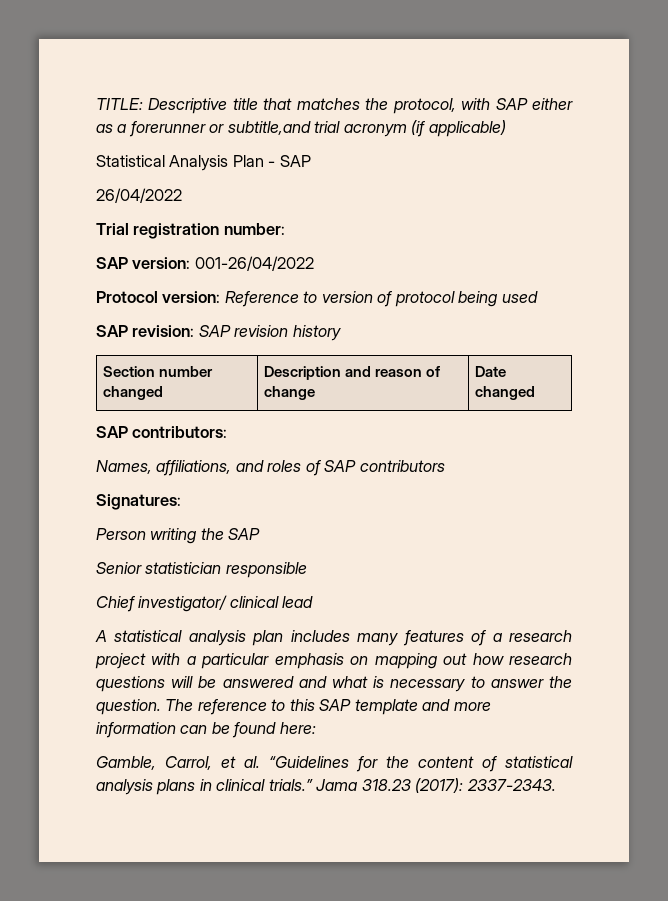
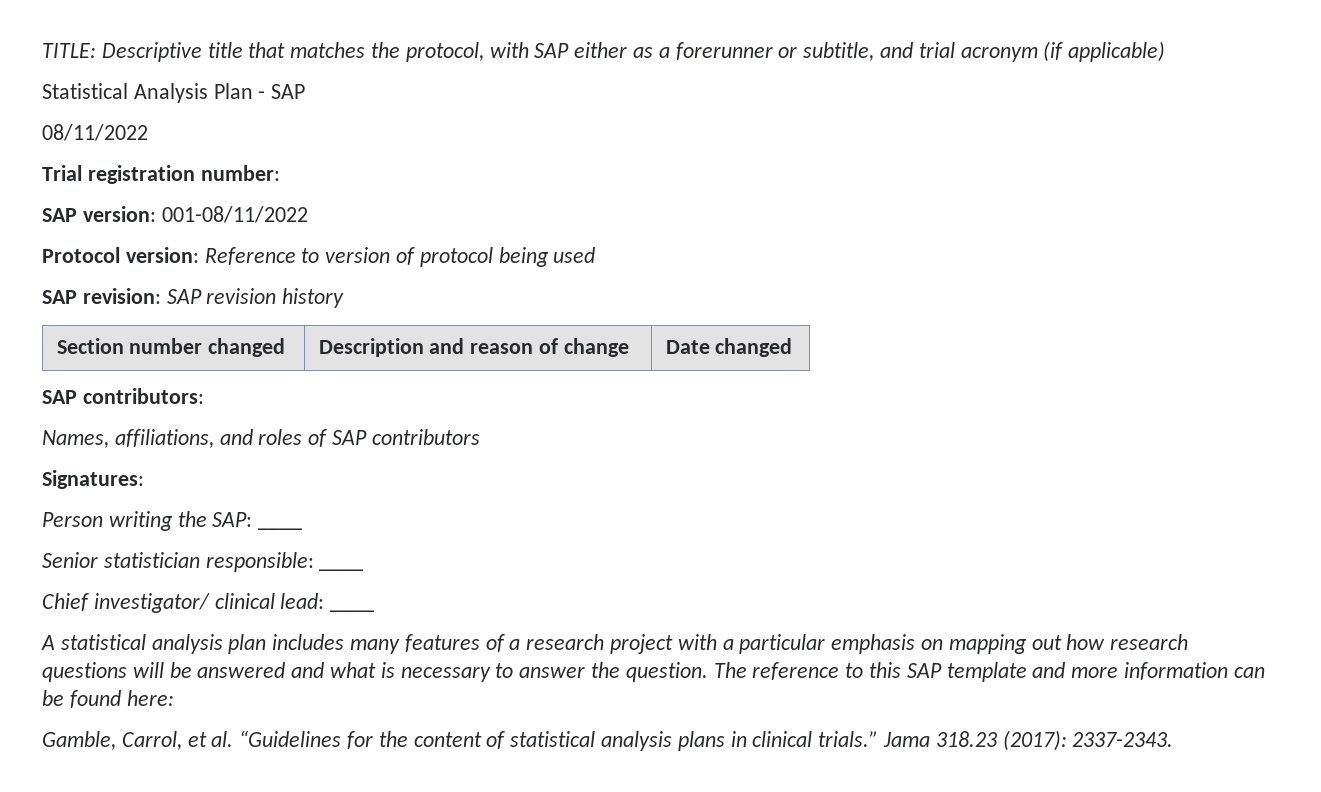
[227,121,311,135] subtitle,and -> [803,42,914,61] subtitle, and
[96,188,182,203] 26/04/2022 -> [42,124,148,141] 08/11/2022
[194,256,314,271] 001-26/04/2022 -> [161,206,308,223] 001-08/11/2022
[228,528,261,540] SAP -> [212,512,253,527] [258,527,303,530] SAP: ____
[225,562,307,578] responsible -> [205,552,364,572] responsible: ____
[282,596,314,608] lead -> [280,593,325,609] [330,609,375,612] lead: ____

